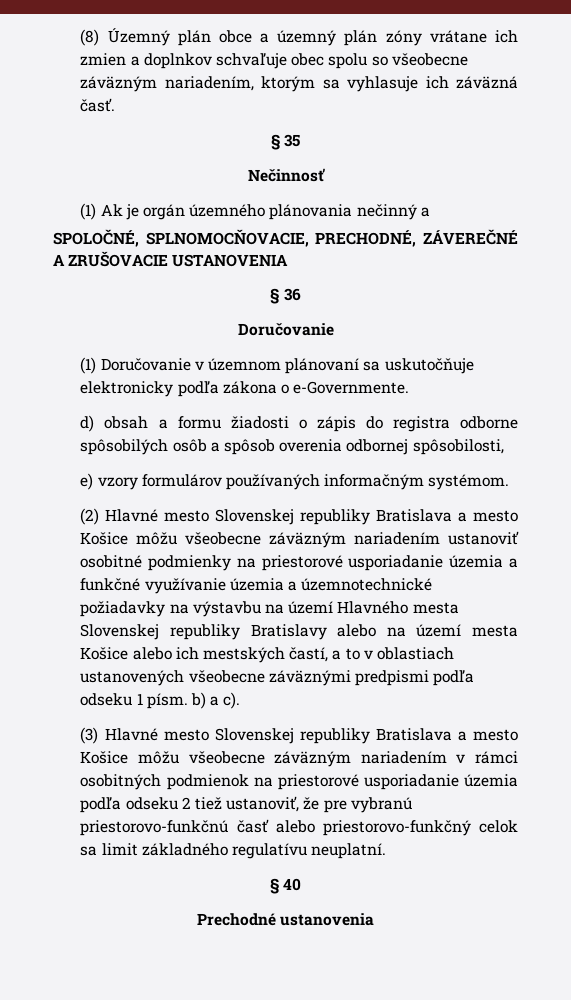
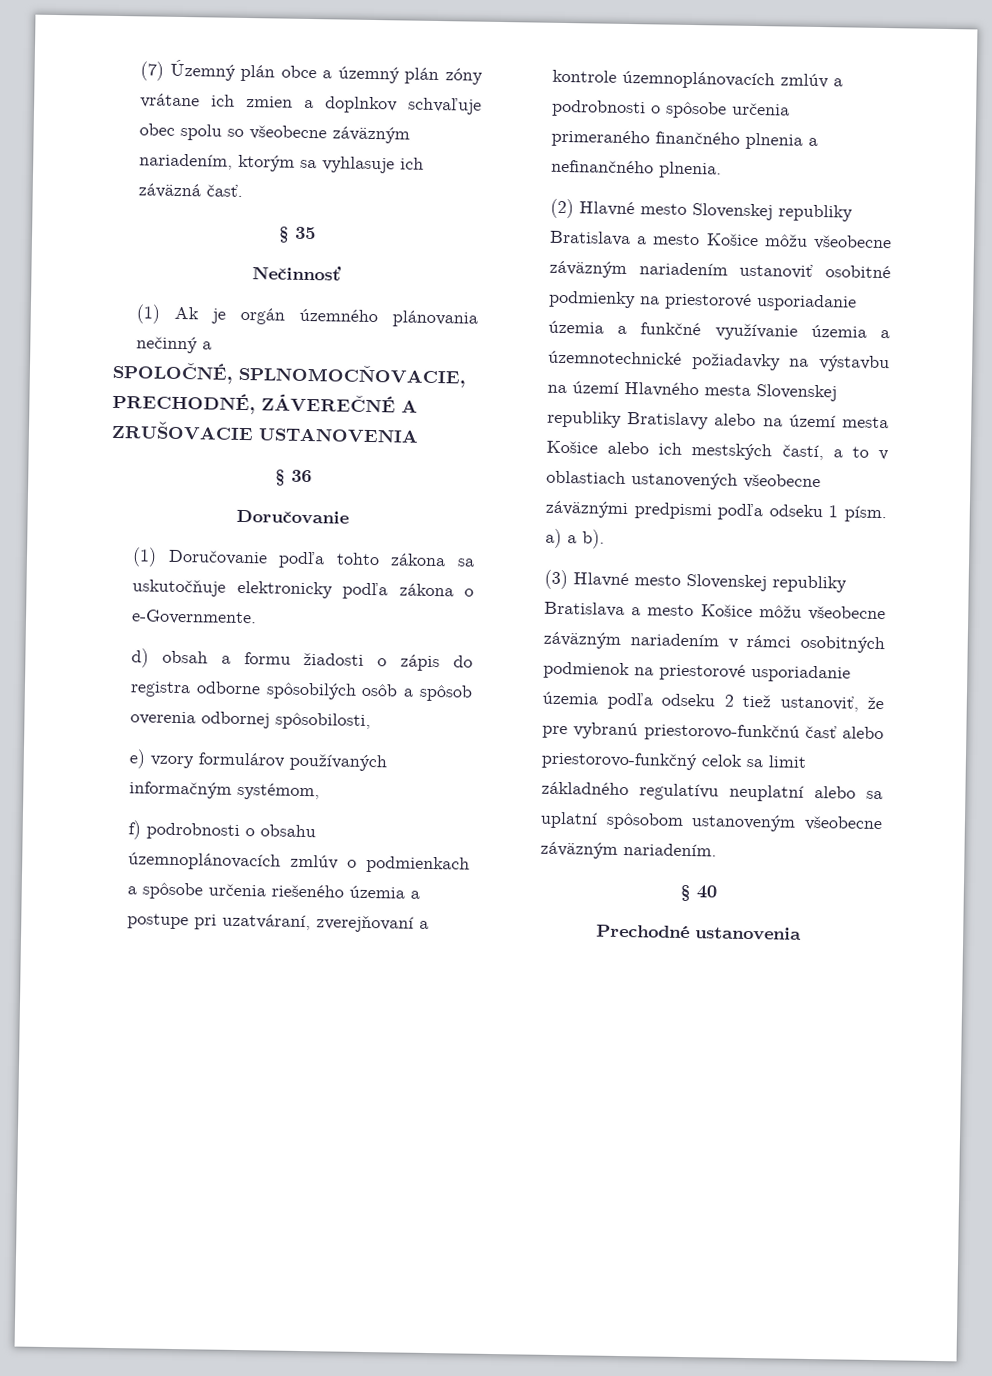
[80,29,100,46] (8) -> [140,61,165,81] (7)
[194,358,360,374] v územnom plánovaní -> [278,551,447,569] podľa tohto zákona
[428,474,510,490] systémom. -> [237,782,321,801] [128,820,317,841] [128,852,470,874] [127,882,421,900] [127,913,430,933] [552,69,844,90] [551,99,791,119] [551,129,819,150] [551,159,723,179] systémom, // f) podrobnosti o obsahu územnoplánovacích zmlúv o podmienkach a spôsobe určenia riešeného územia a postupe pri uzatváraní, zverejňovaní a kontrole územnoplánovacích zmlúv a podrobnosti o spôsobe určenia primeraného finančného plnenia a nefinančného plnenia.
[190,692,241,709] b) a c). -> [545,528,606,549] a) a b).
[311,843,387,859] neuplatní. -> [729,784,884,802] [540,811,883,832] [540,841,718,859] neuplatní alebo sa uplatní spôsobom ustanoveným všeobecne záväzným nariadením.

